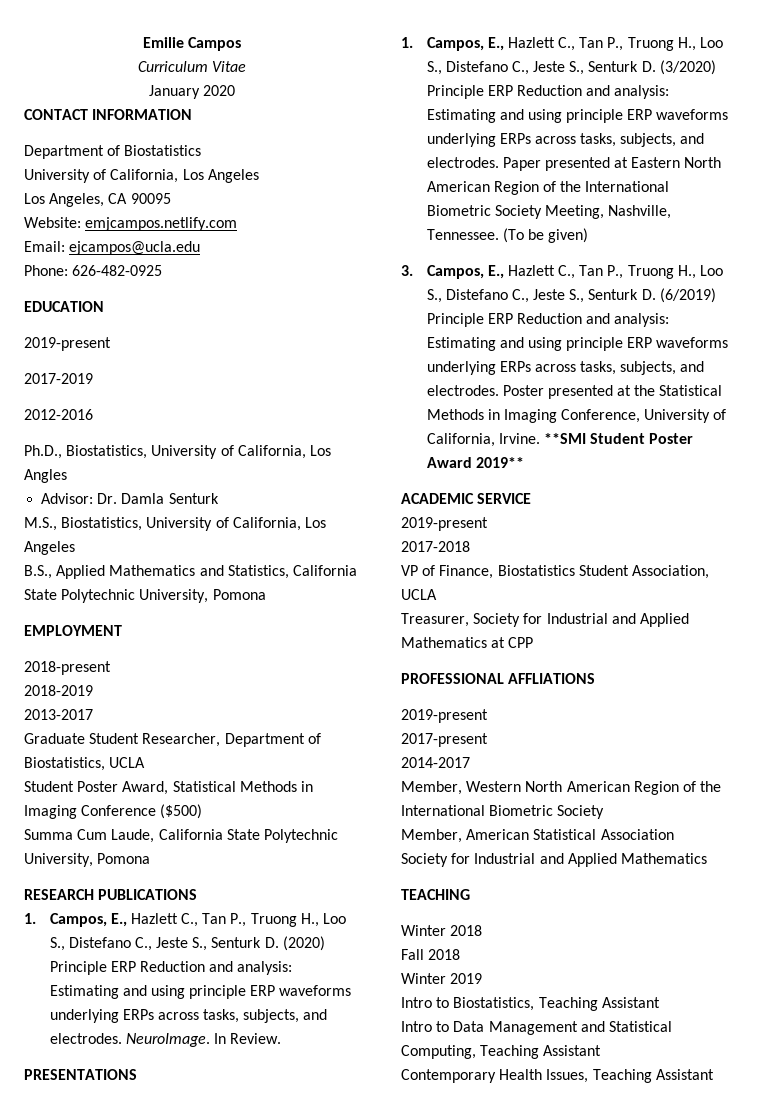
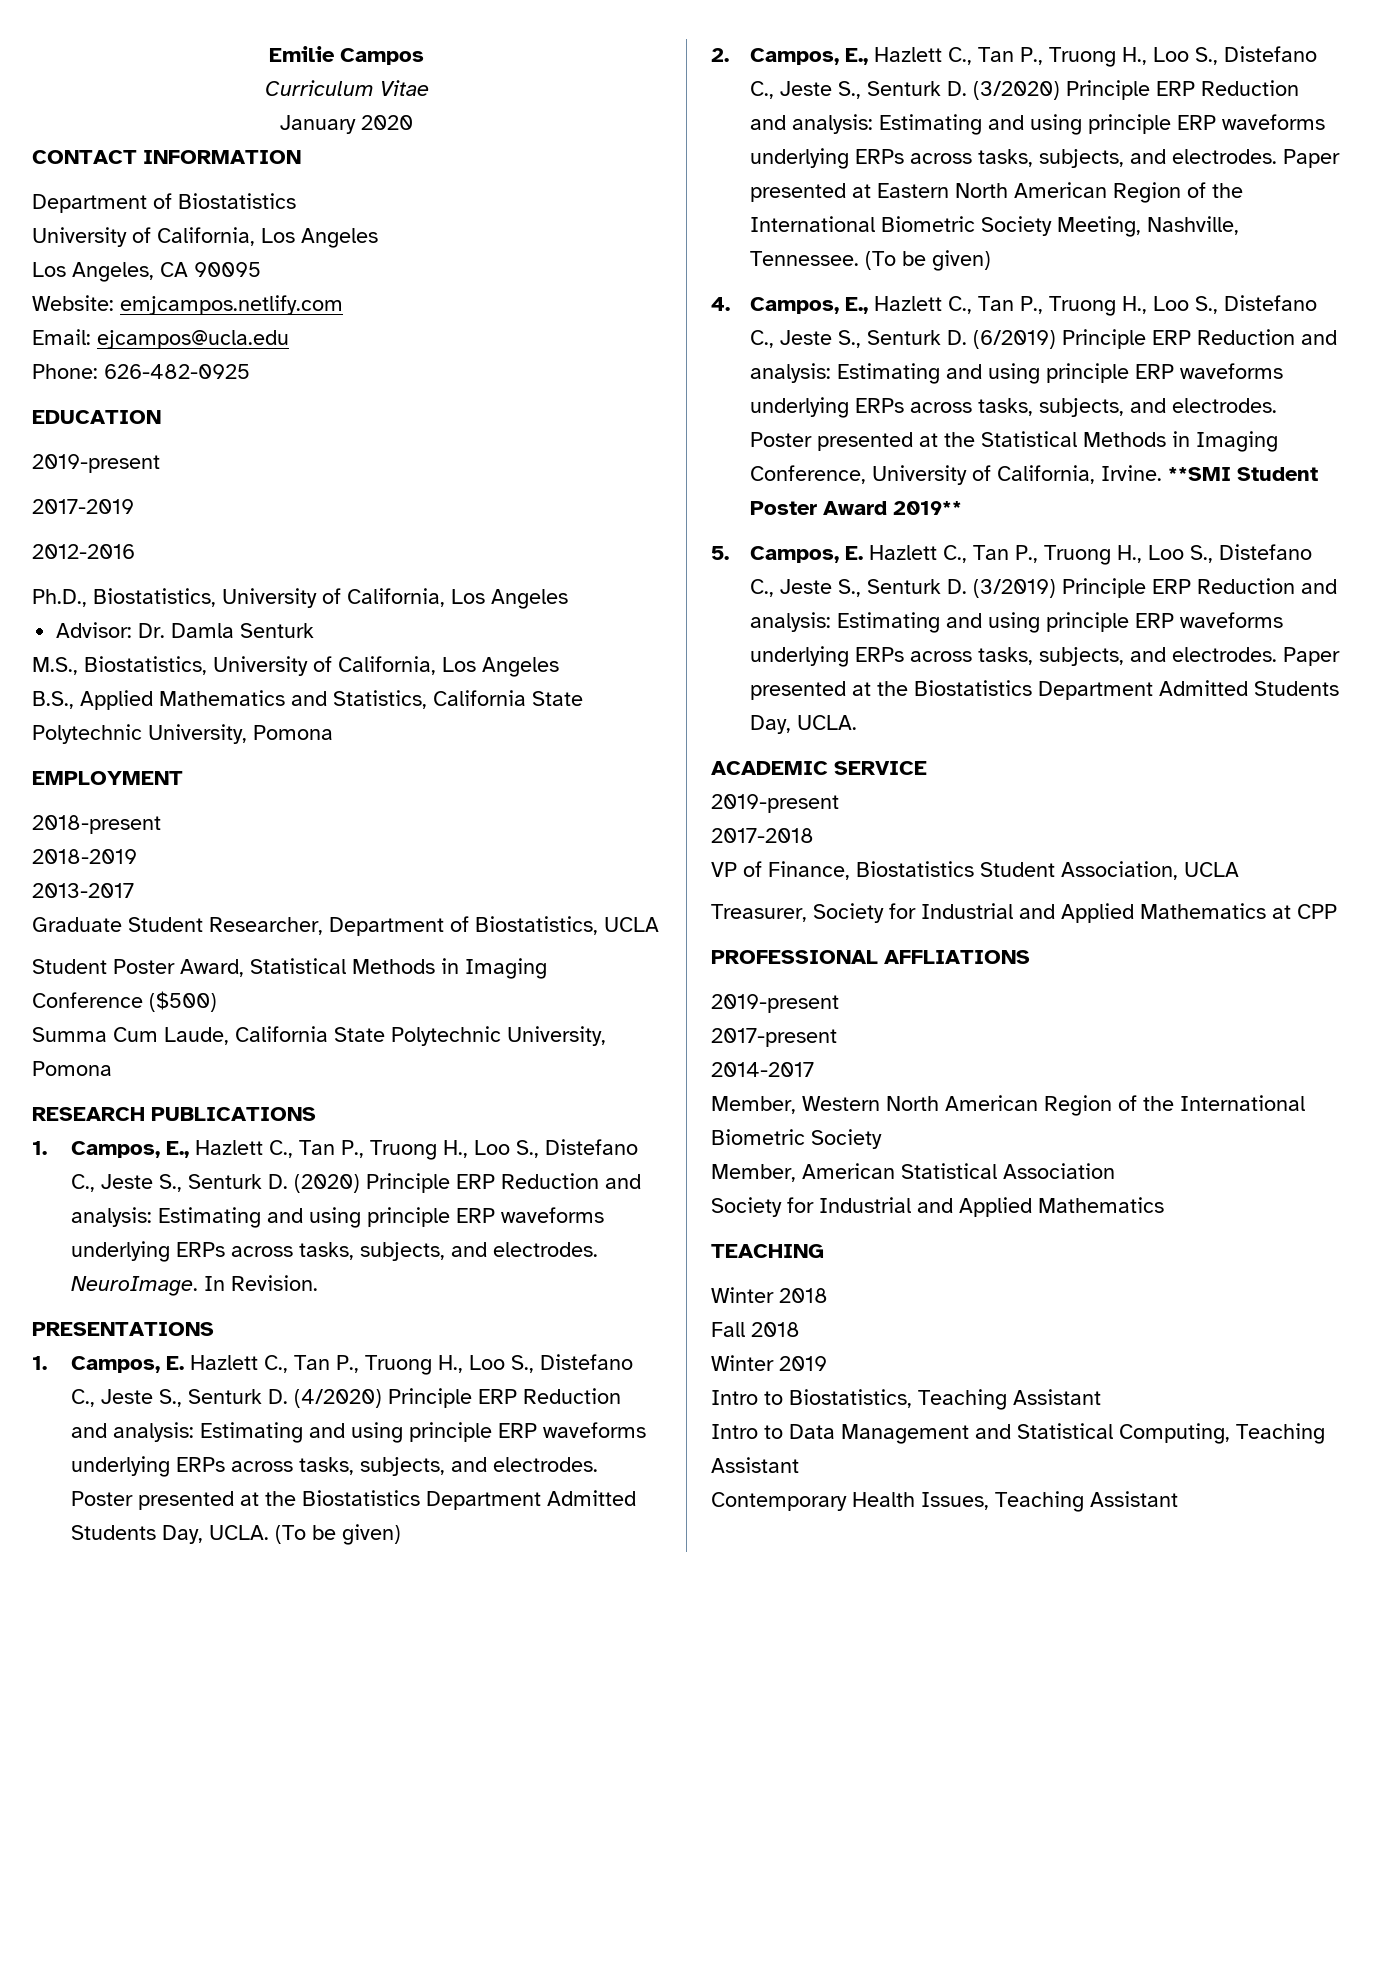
[24,469,67,483] Angles -> [491,589,568,609] Angeles
[230,1033,282,1044] Review. -> [230,1275,318,1291] Revision.
(484, 44) none -> [165,1354,633,1375] [70,1388,621,1408] [70,1422,646,1443] [70,1456,598,1477] [70,1490,636,1510] [70,1524,401,1545] [711,48,839,65] E. Hazlett C., Tan P., Truong H., Loo S., Distefano C., Jeste S., Senturk D. (4/2020) Principle ERP Reduction and analysis: Estimating and using principle ERP waveforms underlying ERPs across tasks, subjects, and electrodes. Poster presented at the Biostatistics Department Admitted Students Day, UCLA. (To be given) // 2. Campos,
[401,265,413,276] 3. -> [711,297,730,311] 4.
(524, 462) none -> [711,544,1312,565] [749,578,1337,598] [749,612,1283,633] [749,646,1340,667] [749,680,1339,700] [749,715,857,734] // 5. Campos, E. Hazlett C., Tan P., Truong H., Loo S., Distefano C., Jeste S., Senturk D. (3/2019) Principle ERP Reduction and analysis: Estimating and using principle ERP waveforms underlying ERPs across tasks, subjects, and electrodes. Paper presented at the Biostatistics Department Admitted Students Day, UCLA.

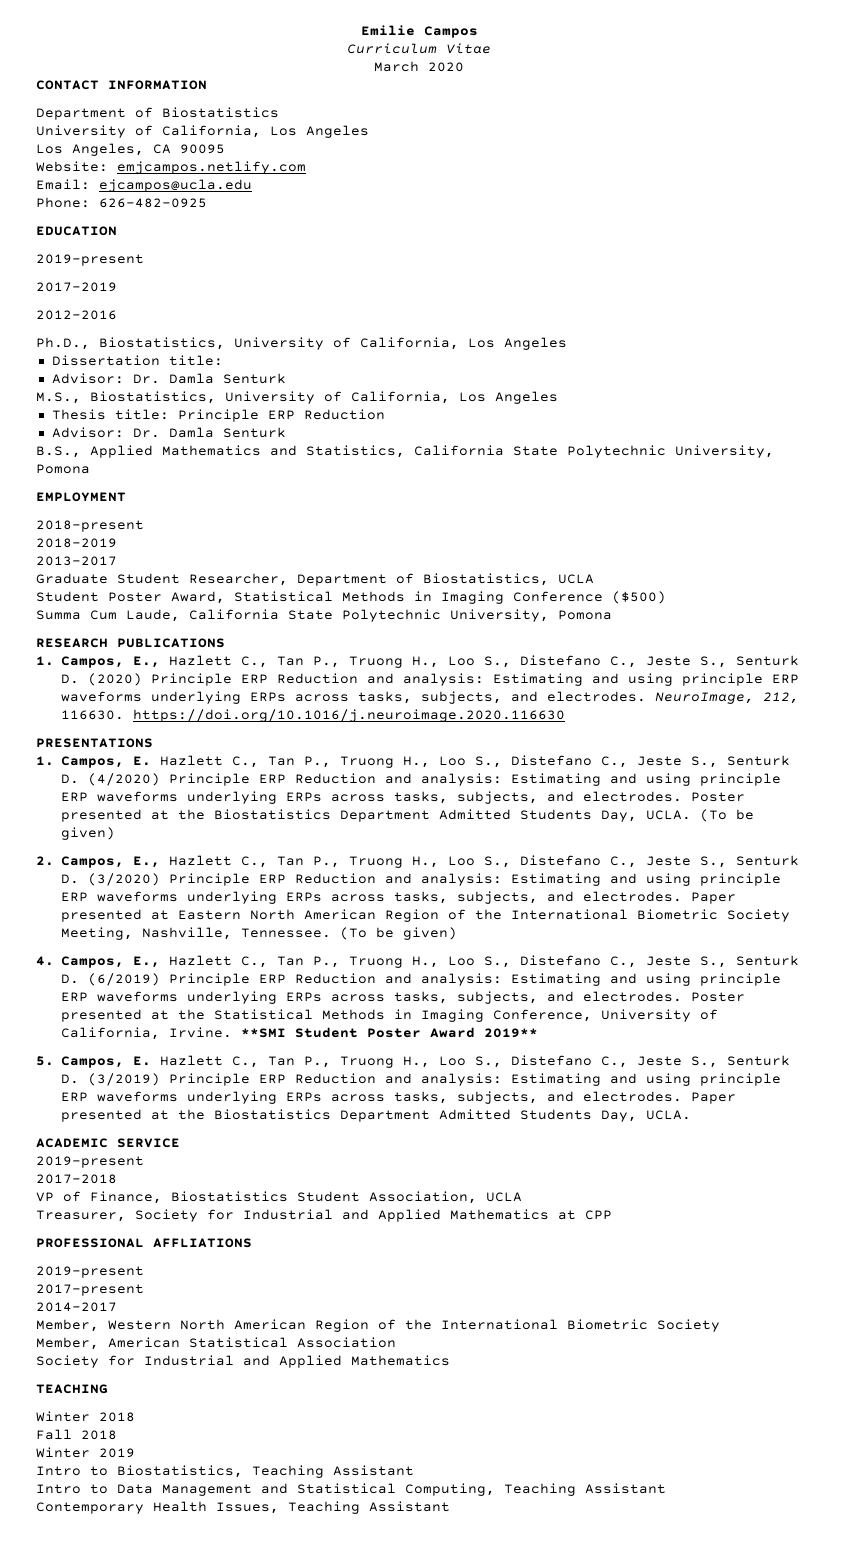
[280,115,356,134] January -> [374,61,419,72] March
(568, 599) none -> [51,355,223,366] // Dissertation title:
(559, 667) none -> [51,409,385,422] [51,427,286,438] // Thesis title: Principle ERP Reduction // Advisor: Dr. Damla Senturk
[70,1275,318,1296] NeuroImage. In Revision. -> [655,692,800,704] [61,709,566,722] NeuroImage, 212, 116630. https://doi.org/10.1016/j.neuroimage.2020.116630

